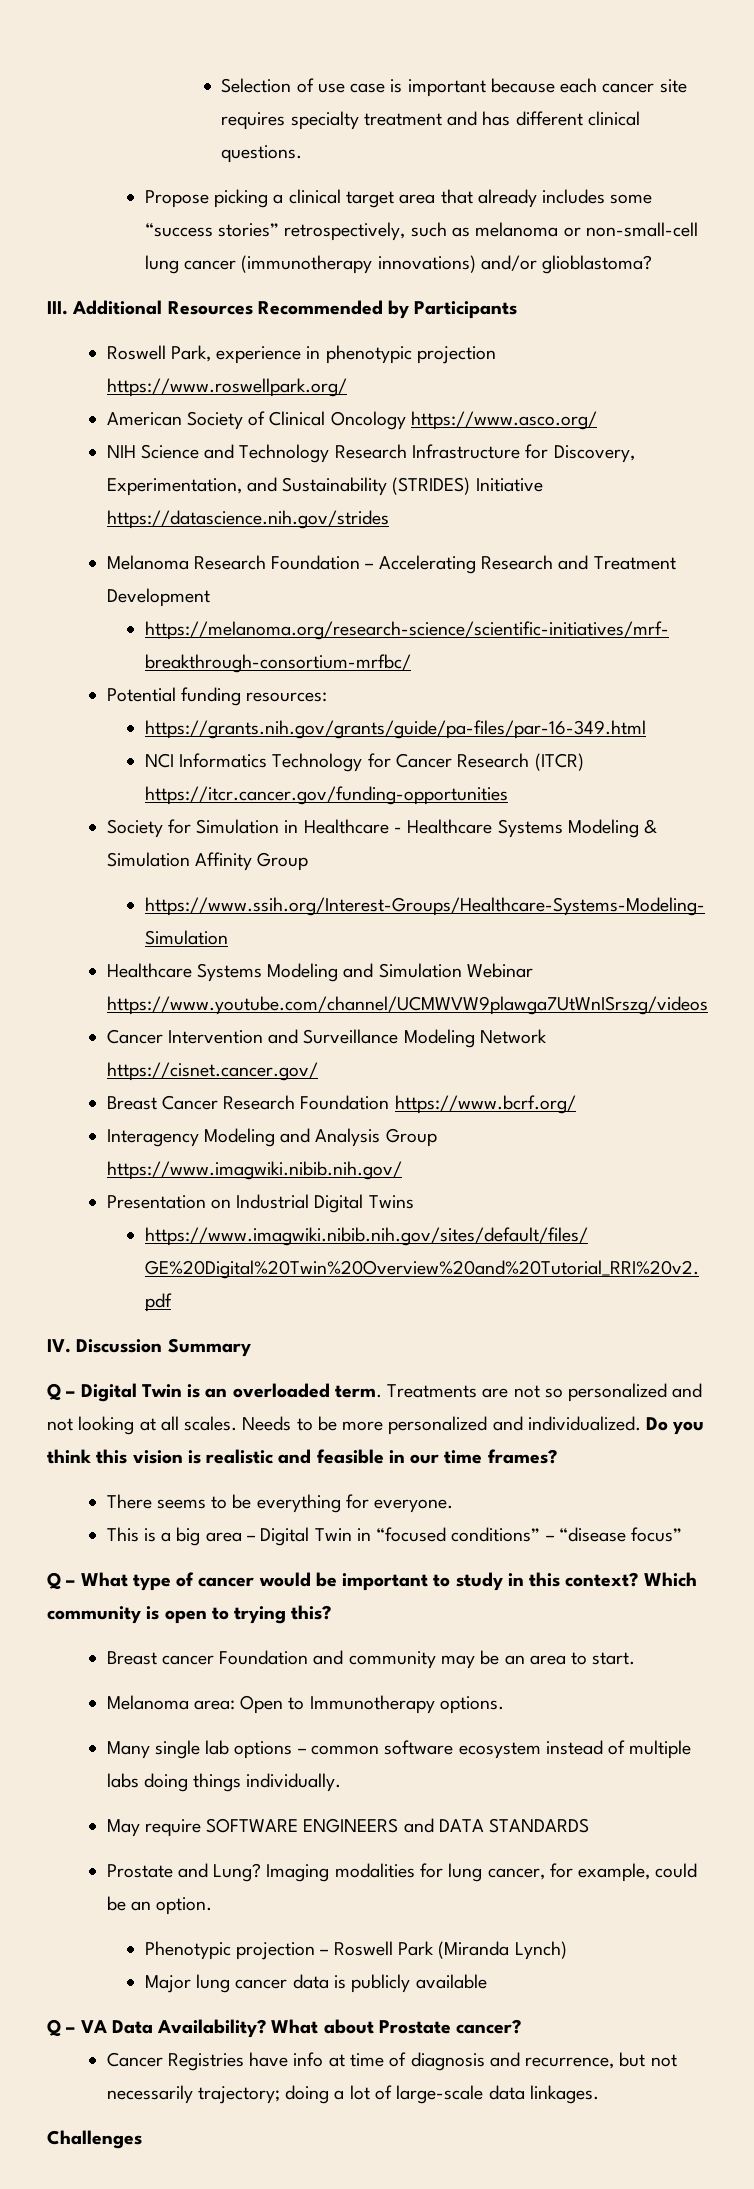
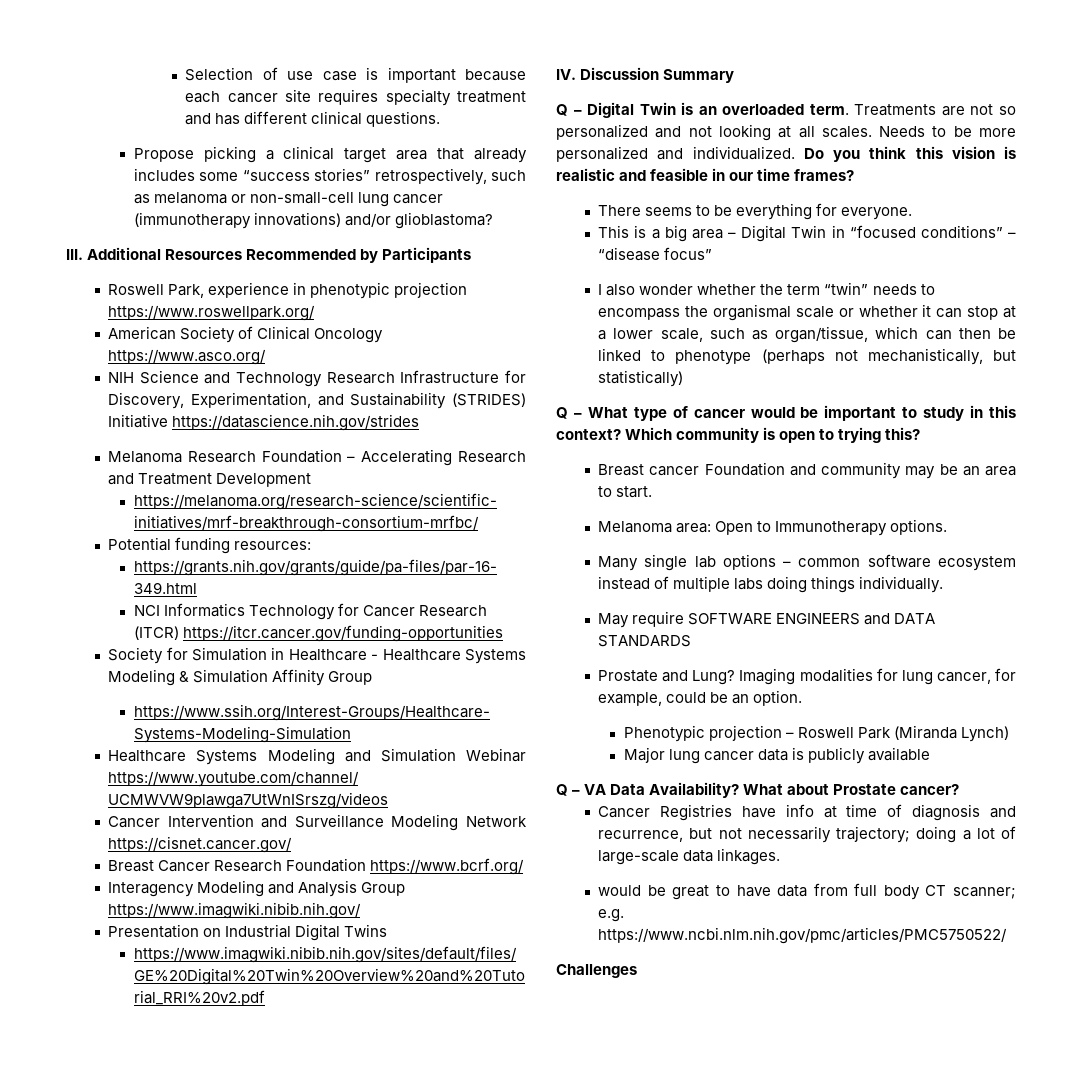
(683, 1534) none -> [598,282,935,296] [598,304,1016,321] [598,326,1016,343] [598,348,1016,365] [598,370,684,387] // I also wonder whether the term “twin” needs to encompass the organismal scale or whether it can stop at a lower scale, such as organ/tissue, which can then be linked to phenotype (perhaps not mechanistically, but statistically)
(599, 2094) none -> [598,883,1016,900] [598,909,625,922] [598,927,1008,944] // would be great to have data from full body CT scanner; e.g. https://www.ncbi.nlm.nih.gov/pmc/articles/PMC5750522/

